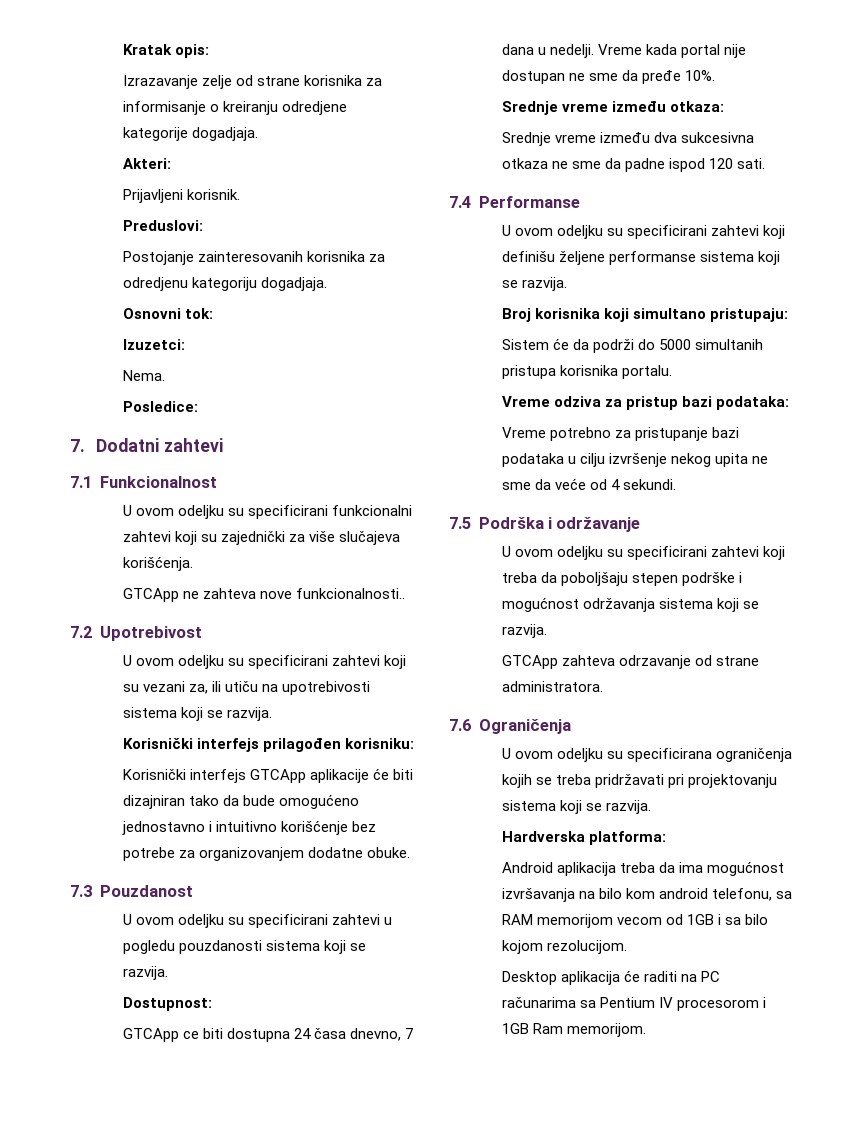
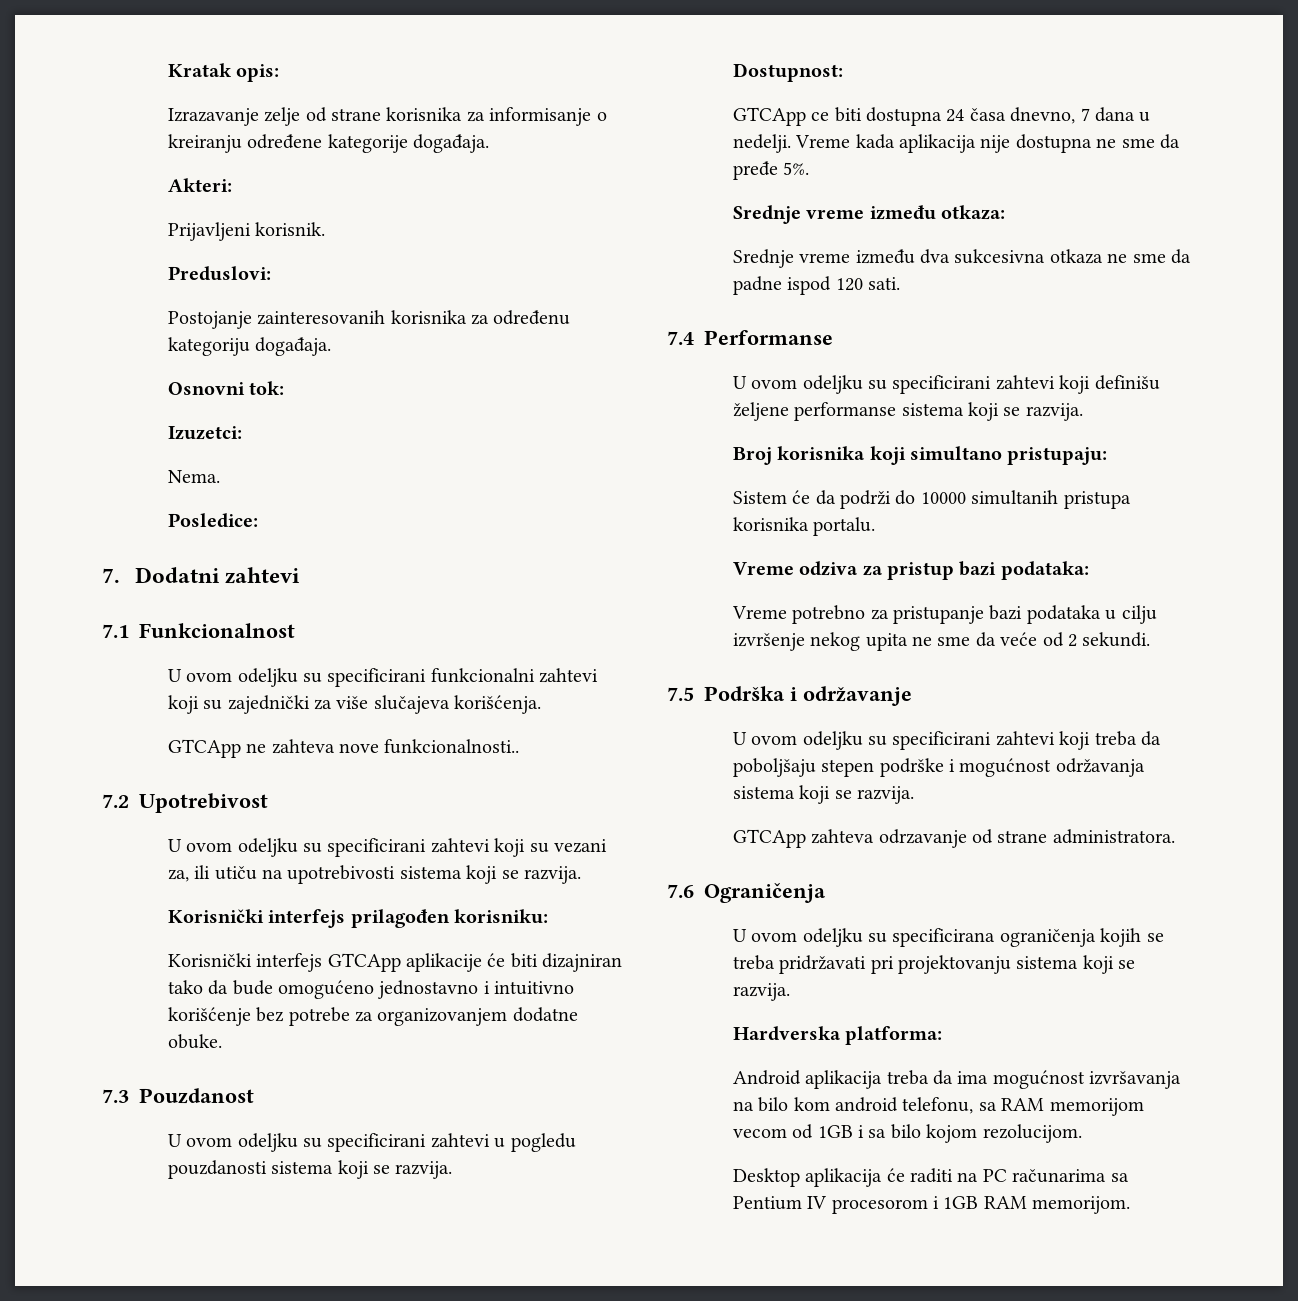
[281,101,347,115] [122,127,258,141] odredjene kategorije dogadjaja. -> [247,134,489,153] određene kategorije događaja.
[122,277,327,291] odredjenu kategoriju dogadjaja. -> [493,310,571,325] [167,337,332,356] određenu kategoriju događaja.
[681,44,747,58] [501,70,565,84] portal nije dostupan -> [898,134,1092,153] aplikacija nije dostupna
[685,70,716,81] 10%. -> [783,162,810,175] 5%.
[659,339,692,350] 5000 -> [920,492,966,504] 10000
[610,479,620,490] 4 -> [1067,634,1077,647] 2
[532,1023,563,1034] Ram -> [983,1196,1027,1209] RAM

